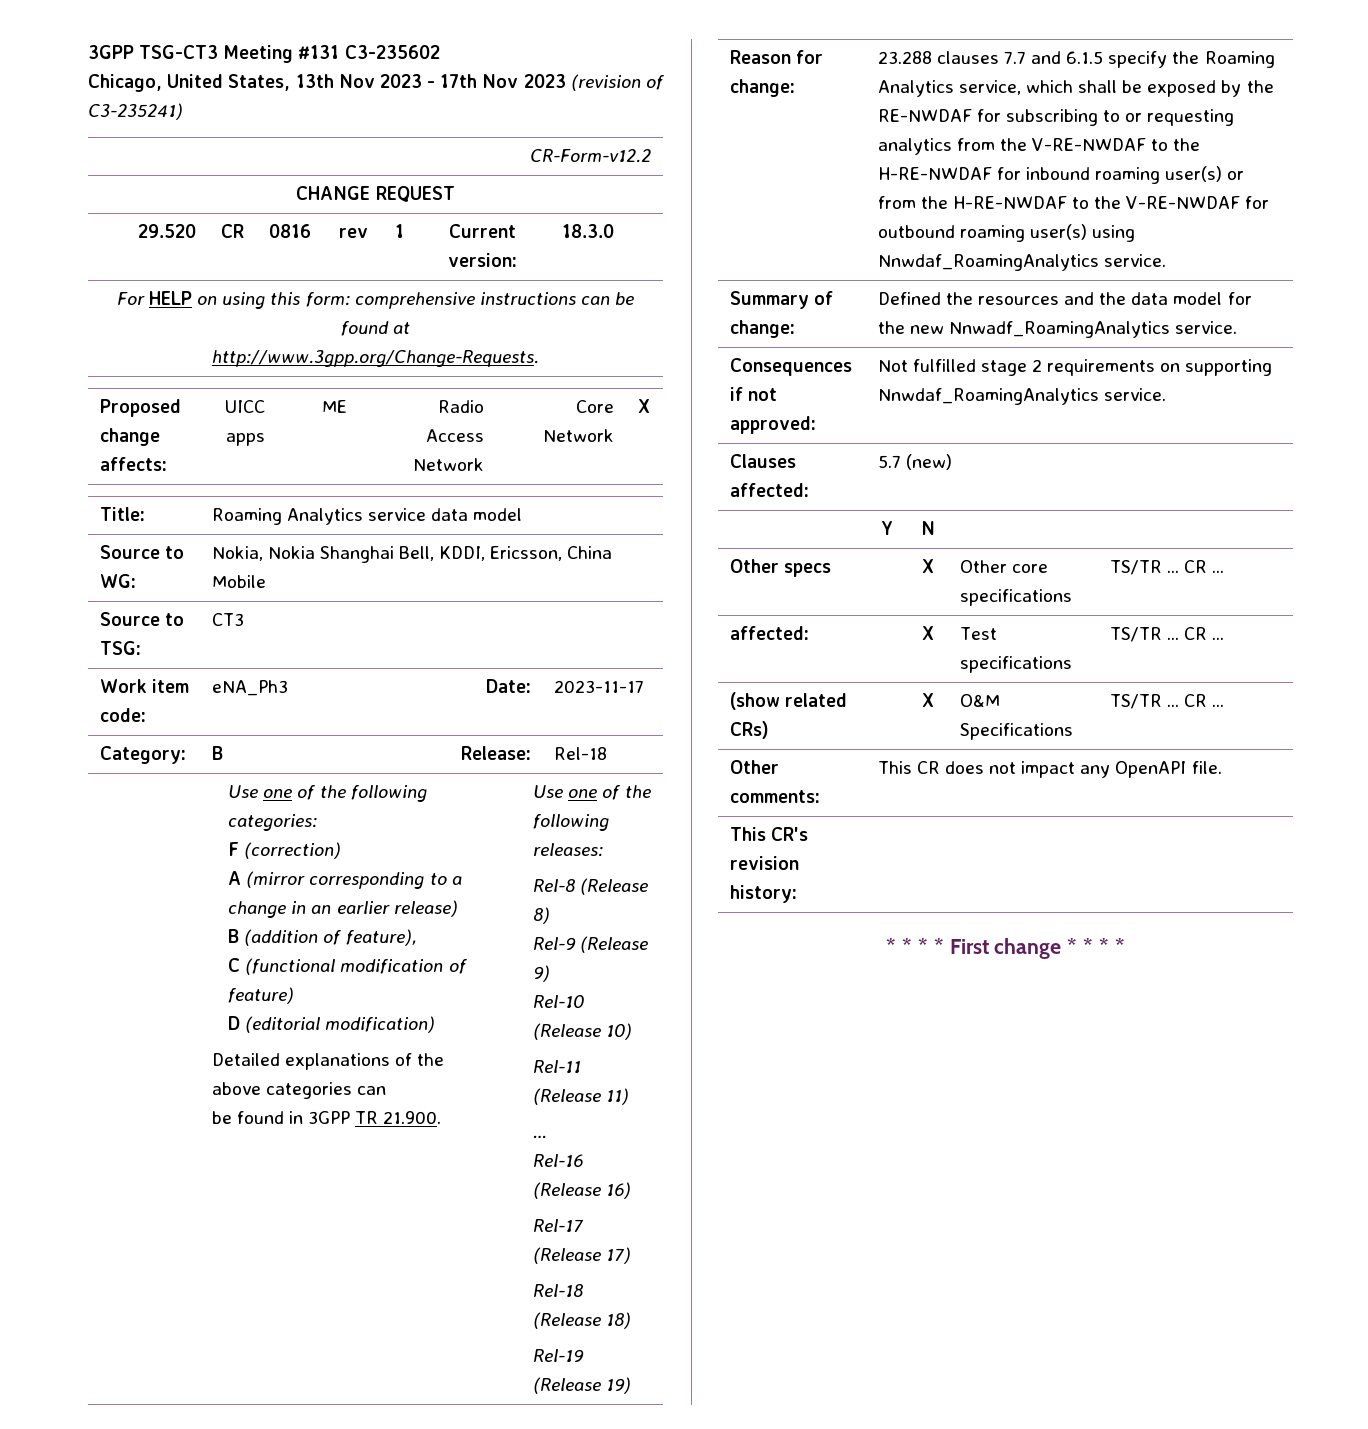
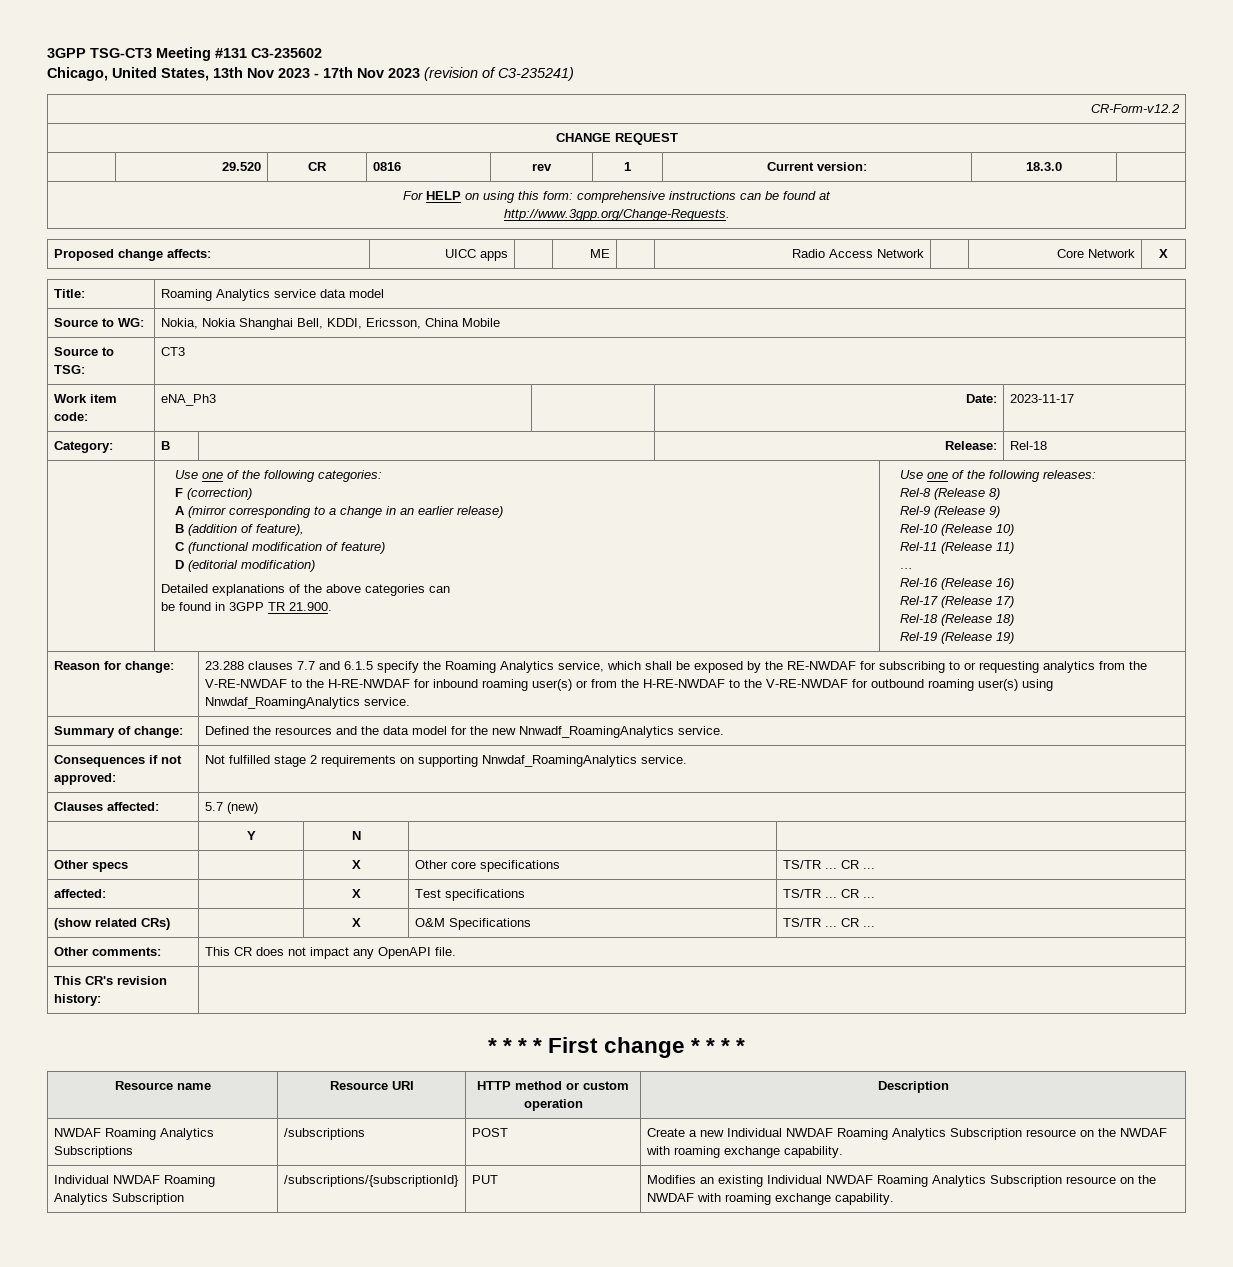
(1125, 946) none -> [114,1081,211,1090] [329,1081,414,1090] [477,1081,629,1090] [523,1099,583,1111] [877,1081,949,1093] [53,1128,214,1140] [53,1146,133,1158] [283,1128,365,1140] [471,1128,508,1137] [646,1128,1167,1140] [645,1146,843,1158] [53,1175,215,1187] [53,1193,184,1205] [283,1175,459,1187] [471,1175,498,1184] [646,1175,1156,1187] [646,1193,894,1205] // Resource name | Resource URI | HTTP method or custom operation | Description // NWDAF Roaming Analytics Subscriptions | /subscriptions | POST | Create a new Individual NWDAF Roaming Analytics Subscription resource on the NWDAF with roaming exchange capability. // Individual NWDAF Roaming Analytics Subscription | /subscriptions/{subscriptionId} | PUT | Modifies an existing Individual NWDAF Roaming Analytics Subscription resource on the NWDAF with roaming exchange capability.

